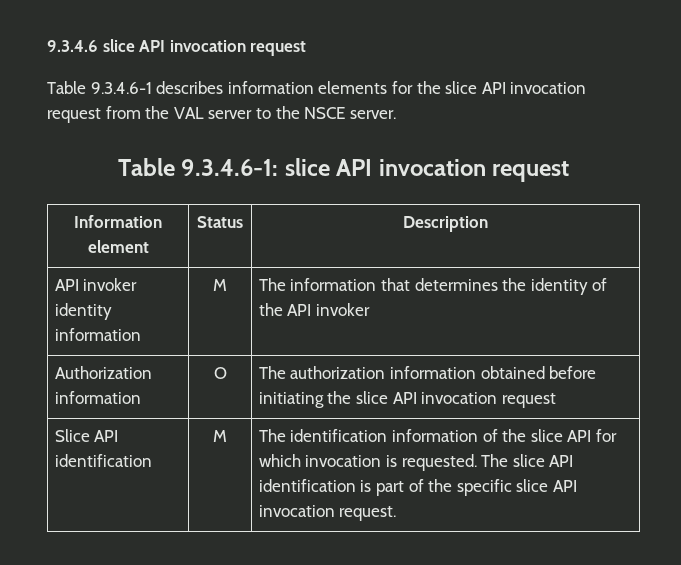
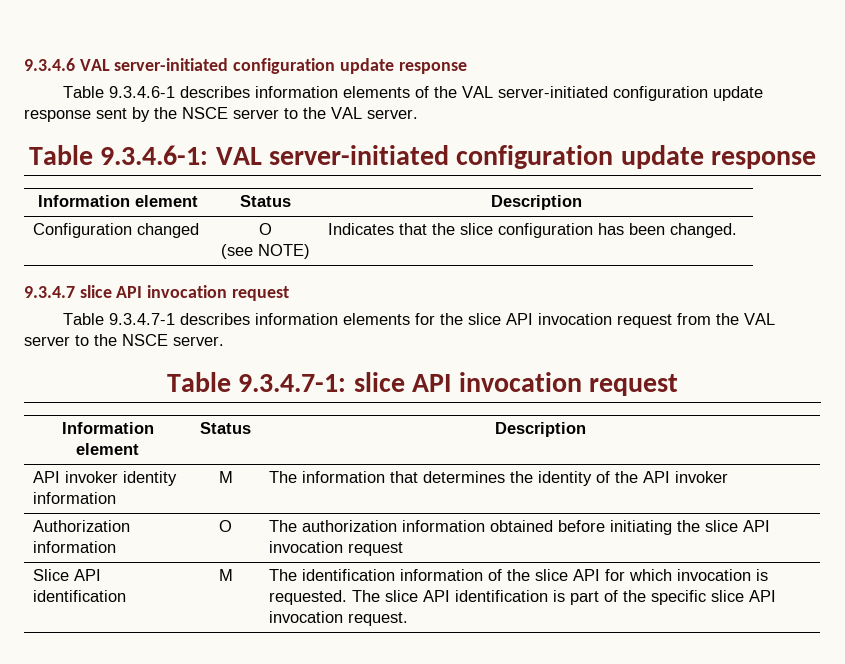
(98, 46) none -> [79,58,467,74] [62,86,763,101] [24,107,418,122] [28,145,817,169] [37,195,198,207] [239,195,291,207] [490,195,582,210] [33,223,200,238] [258,223,272,235] [220,244,310,259] [328,223,738,238] [24,286,75,298] VAL server-initiated configuration update response // Table 9.3.4.6-1 describes information elements of the VAL server-initiated configuration update response sent by the NSCE server to the VAL server. // Table 9.3.4.6-1: VAL server-initiated configuration update response // Information element | Status | Description // Configuration changed | O // (see NOTE) | Indicates that the slice configuration has been changed. // 9.3.4.7
[90,82,152,94] 9.3.4.6-1 -> [108,313,175,325] 9.3.4.7-1
[181,159,279,176] 9.3.4.6-1: -> [238,374,347,392] 9.3.4.7-1:

